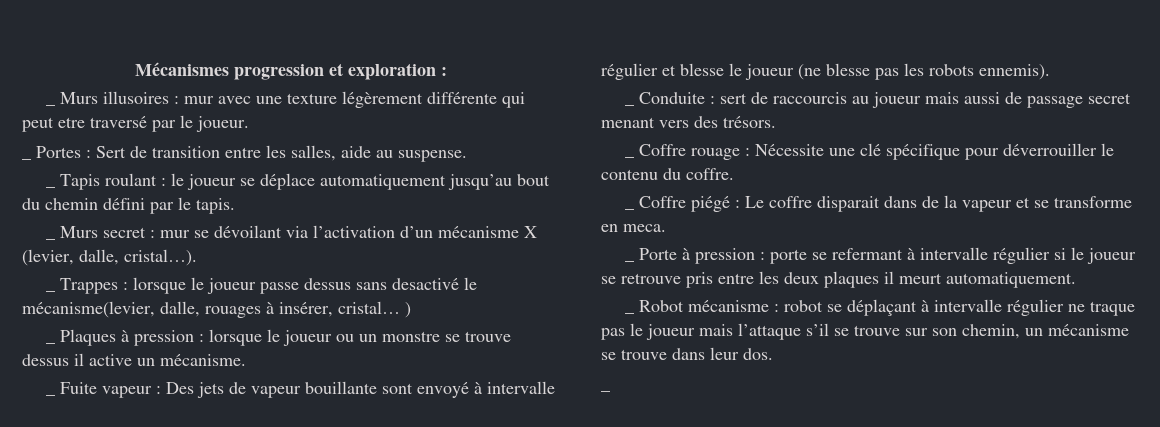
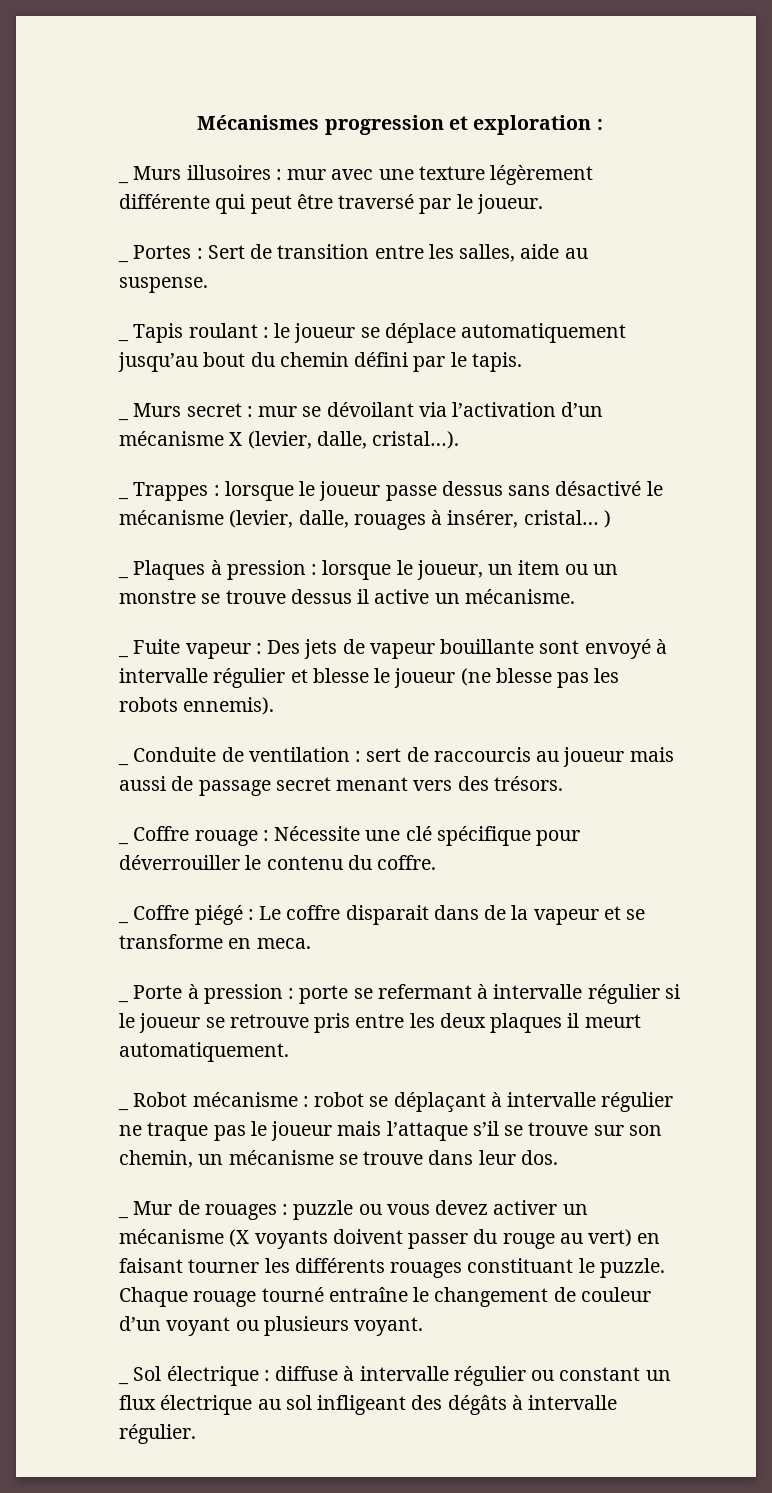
[58,117,85,128] etre -> [296,194,333,209] être
[392,277,478,290] [22,301,155,318] desactivé le mécanisme(levier, -> [555,481,663,496] [119,510,294,528] désactivé le mécanisme (levier,
[283,330,333,346] joueur -> [416,560,560,580] joueur, un item
(706, 98) none -> [221,747,350,762] de ventilation
(610, 391) none -> [133,1200,588,1220] [119,1229,661,1249] [119,1258,665,1278] [119,1287,651,1307] [119,1316,424,1336] [118,1381,129,1385] [133,1366,671,1386] [119,1395,618,1415] [119,1424,196,1444] Mur de rouages : puzzle ou vous devez activer un mécanisme (X voyants doivent passer du rouge au vert) en faisant tourner les différents rouages constituant le puzzle. Chaque rouage tourné entraîne le changement de couleur d’un voyant ou plusieurs voyant. // _ Sol électrique : diffuse à intervalle régulier ou constant un flux électrique au sol infligeant des dégâts à intervalle régulier.

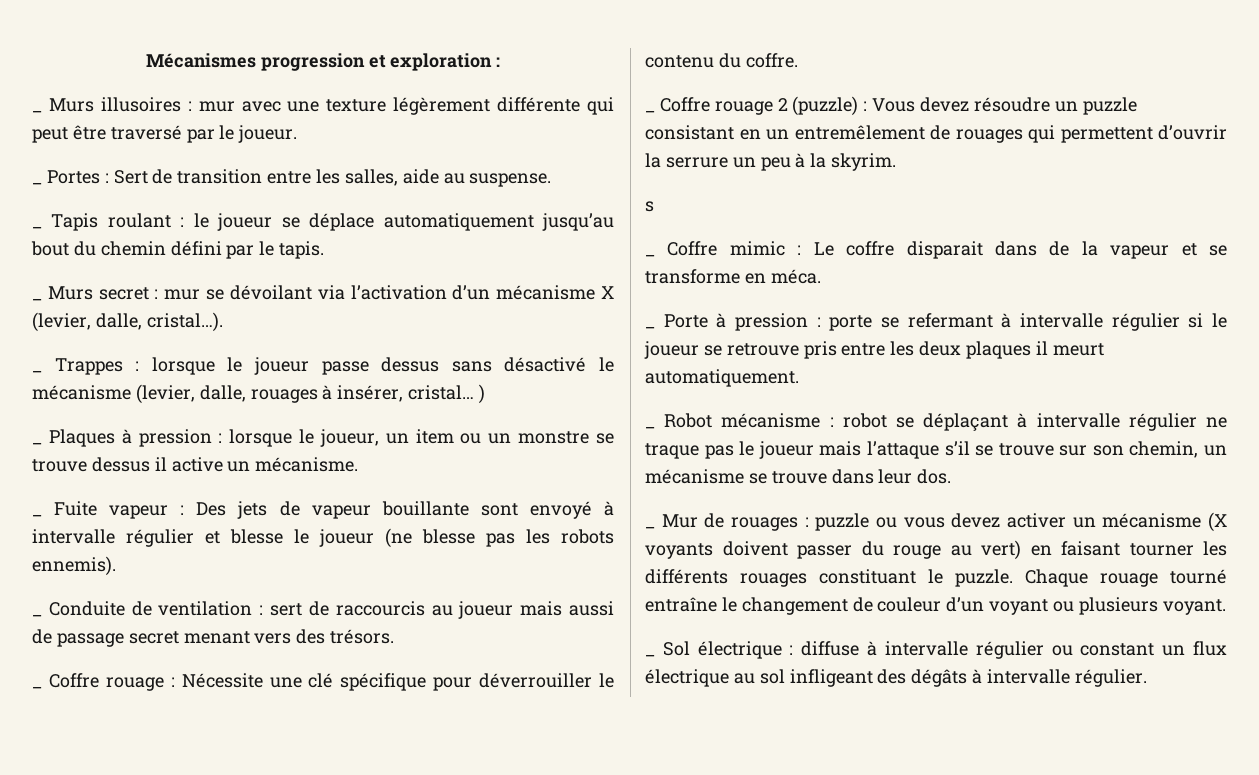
[194,905,243,925] piégé -> [714,96,1137,116] [645,125,1227,143] [645,153,897,171] [645,201,654,212] [645,241,785,257] rouage 2 (puzzle) : Vous devez résoudre un puzzle consistant en un entremêlement de rouages qui permettent d’ouvrir la serrure un peu à la skyrim. // s // _ Coffre mimic
[256,938,311,949] meca. -> [770,269,821,284] méca.

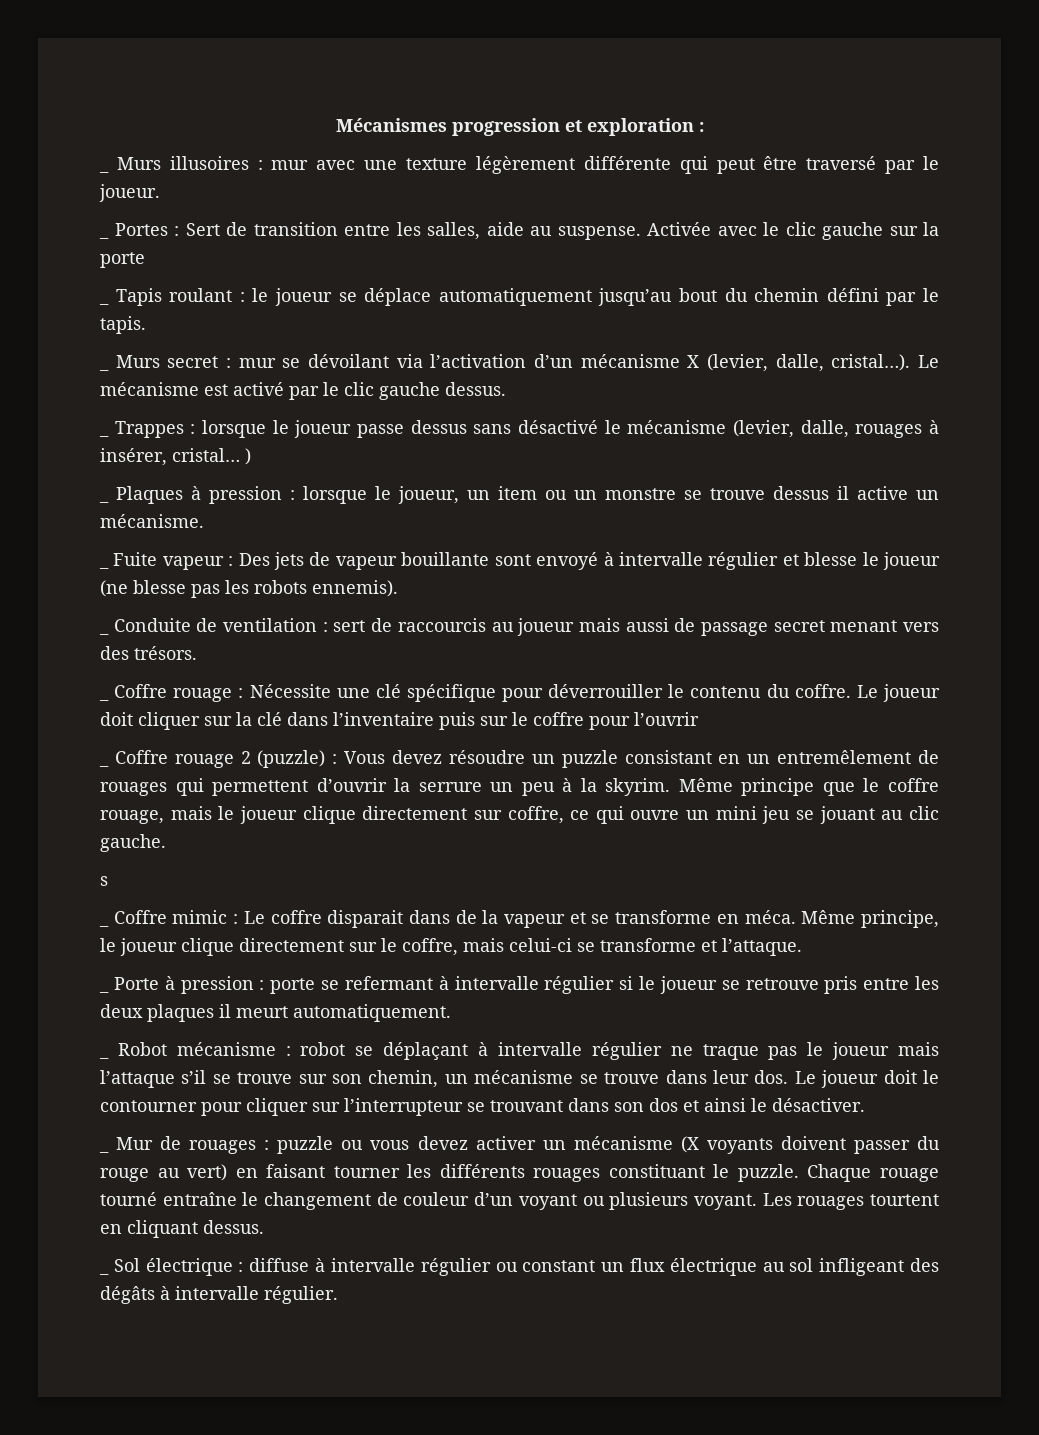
(552, 180) none -> [647,222,939,240] [100,252,145,268] Activée avec le clic gauche sur la porte
(223, 322) none -> [917,355,939,368] [100,382,506,400] Le mécanisme est activé par le clic gauche dessus.
(798, 60) none -> [856,684,940,702] [100,712,699,730] Le joueur doit cliquer sur la clé dans l’inventaire puis sur le coffre pour l’ouvrir
(897, 162) none -> [678,778,939,796] [100,806,939,824] [100,834,166,852] Même principe que le coffre rouage, mais le joueur clique directement sur coffre, ce qui ouvre un mini jeu se jouant au clic gauche.
(821, 276) none -> [801,910,940,928] [100,938,802,956] Même principe, le joueur clique directement sur le coffre, mais celui-ci se transforme et l’attaque.
(952, 476) none -> [794,1070,939,1088] [100,1098,865,1116] Le joueur doit le contourner pour cliquer sur l’interrupteur se trouvant dans son dos et ainsi le désactiver.
(1226, 607) none -> [762,1193,939,1210] [100,1220,264,1238] Les rouages tourtent en cliquant dessus.

